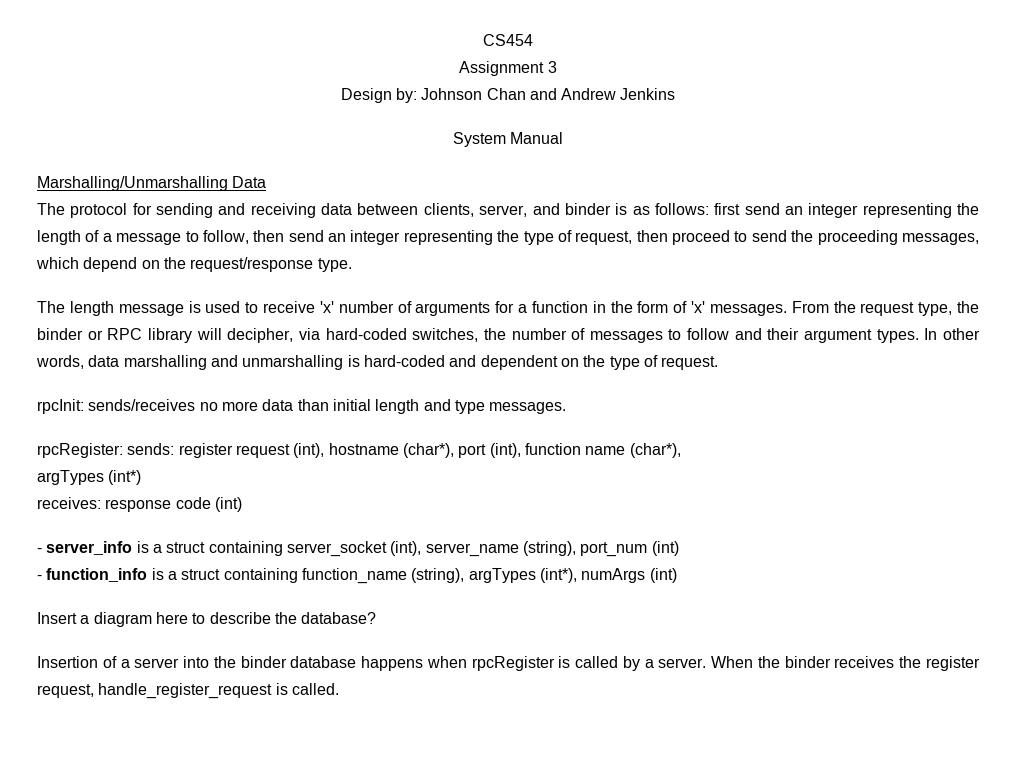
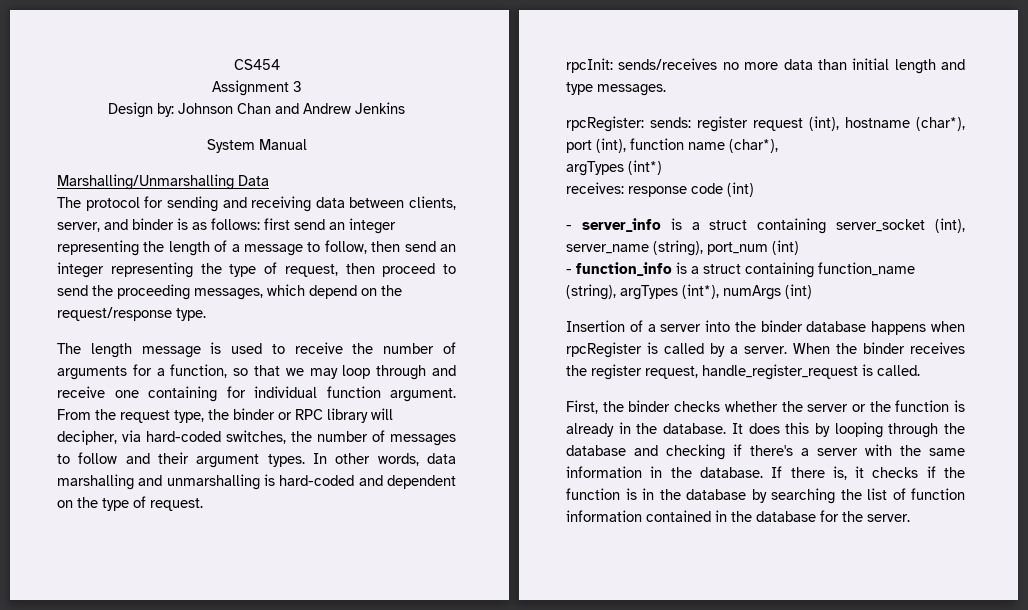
[319,301,334,313] 'x' -> [352,343,374,354] the
[531,301,787,316] function in the form of 'x' messages. -> [170,364,457,380] [57,386,456,402] function, so that we may loop through and receive one containing for individual function argument.
[37,612,377,627] // Insert a diagram here to describe the database? -> (812, 291) none
(339, 689) none -> [566,400,965,414] [566,422,965,438] [566,444,965,460] [566,466,965,480] [566,488,965,504] [566,510,910,522] // First, the binder checks whether the server or the function is already in the database. It does this by looping through the database and checking if there's a server with the same information in the database. If there is, it checks if the function is in the database by searching the list of function information contained in the database for the server.

